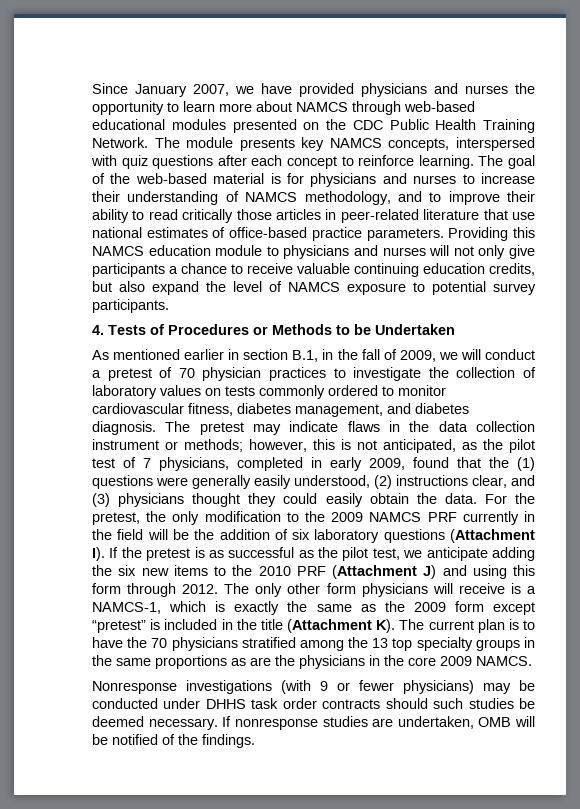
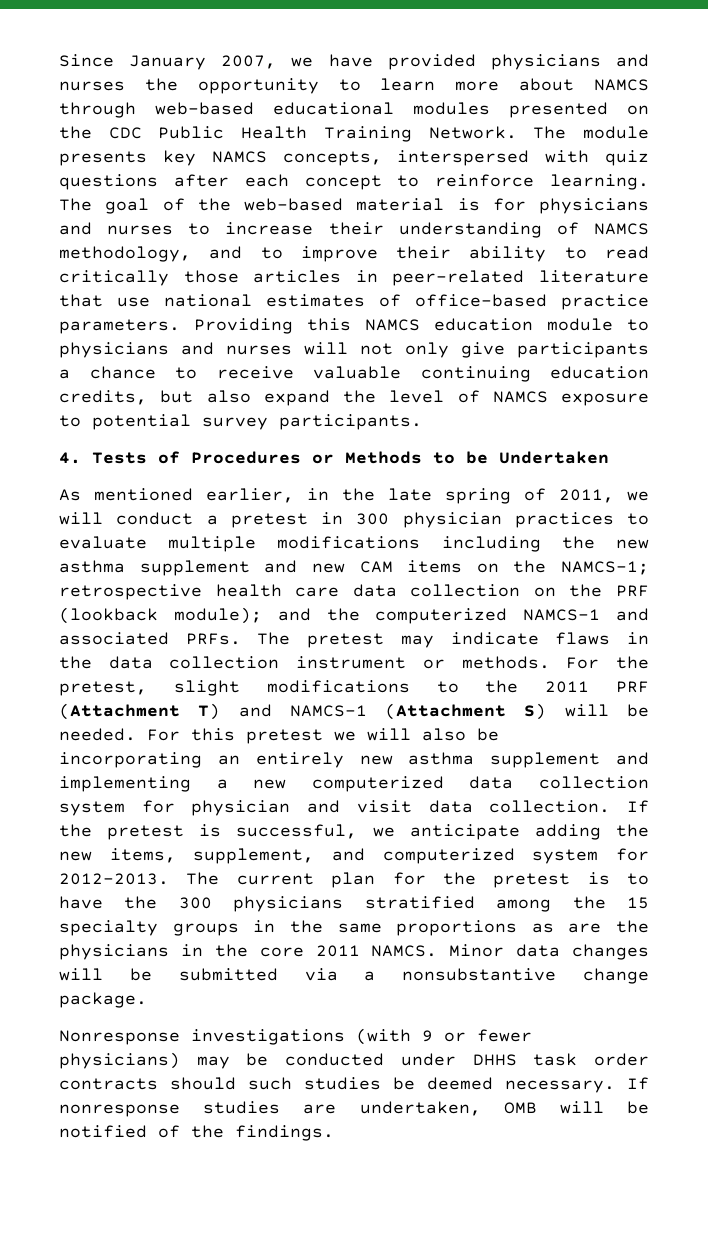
[184,349,436,362] earlier in section B.1, in the fall of 2009, -> [206,488,614,504] earlier, in the late spring of 2011,
[159,367,195,378] of 70 -> [321,512,390,525] in 300
[353,367,536,381] [92,385,446,399] [92,403,469,417] [92,421,156,435] investigate the collection of laboratory values on tests commonly ordered to monitor cardiovascular fitness, diabetes management, and diabetes diagnosis. -> [59,536,649,552] [59,560,649,576] [59,584,649,600] [59,607,649,624] [59,632,241,645] evaluate multiple modifications including the new asthma supplement and new CAM items on the NAMCS-1; retrospective health care data collection on the PRF (lookback module); and the computerized NAMCS-1 and associated PRFs.
[184,439,535,453] [92,457,535,471] [92,475,535,489] [92,493,536,507] [92,511,535,525] [92,529,535,543] [92,547,535,561] [92,565,535,579] [92,583,536,597] [92,601,536,615] [92,619,505,633] methods; however, this is not anticipated, as the pilot test of 7 physicians, completed in early 2009, found that the (1) questions were generally easily understood, (2) instructions clear, and (3) physicians thought they could easily obtain the data. For the pretest, the only modification to the 2009 NAMCS PRF currently in the field will be the addition of six laboratory questions (Attachment I). If the pretest is as successful as the pilot test, we anticipate adding the six new items to the 2010 PRF (Attachment J) and using this form through 2012. The only other form physicians will receive is a NAMCS-1, which is exactly the same as the 2009 form except “pretest” is included in the title (Attachment K). The current plan -> [461,656,649,669] [59,680,649,696] [59,703,649,720] [59,728,499,744] [59,752,649,768] [59,776,649,792] [59,800,649,816] [59,824,649,840] [59,848,649,864] [59,872,571,888] methods. For the pretest, slight modifications to the 2011 PRF (Attachment T) and NAMCS-1 (Attachment S) will be needed. For this pretest we will also be incorporating an entirely new asthma supplement and implementing a new computerized data collection system for physician and visit data collection. If the pretest is successful, we anticipate adding the new items, supplement, and computerized system for 2012-2013. The current plan for the pretest
[151,638,168,648] 70 -> [178,897,212,909] 300
[372,638,413,651] 13 top -> [627,897,649,909] 15
[440,656,472,666] 2009 -> [315,945,360,957] 2011
(532, 661) none -> [449,944,649,960] [59,968,649,984] [59,992,147,1008] Minor data changes will be submitted via a nonsubstantive change package.

